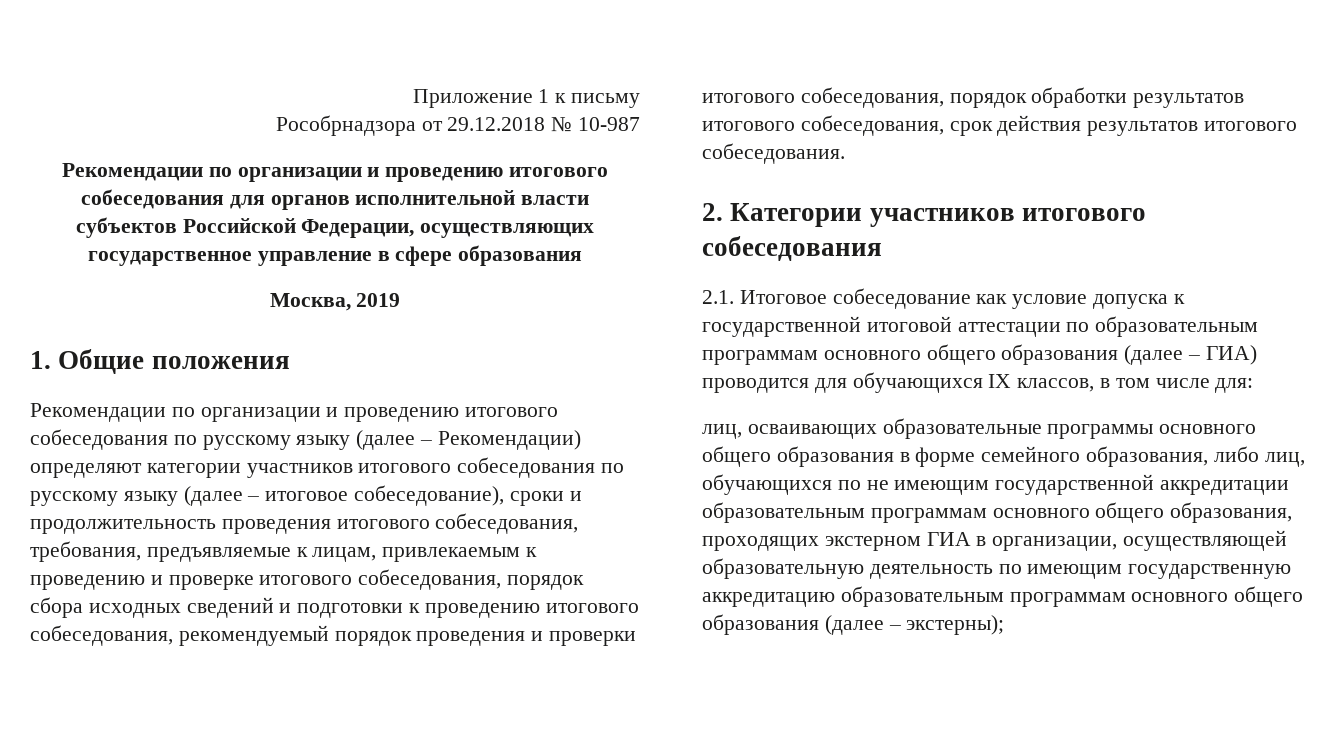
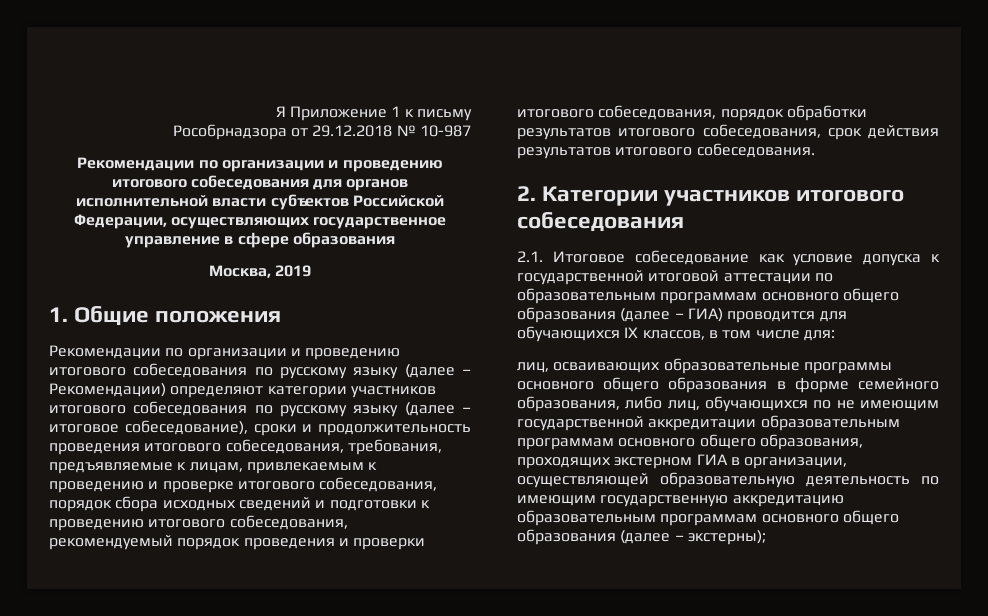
(412, 98) none -> [275,106,286,117] Я

